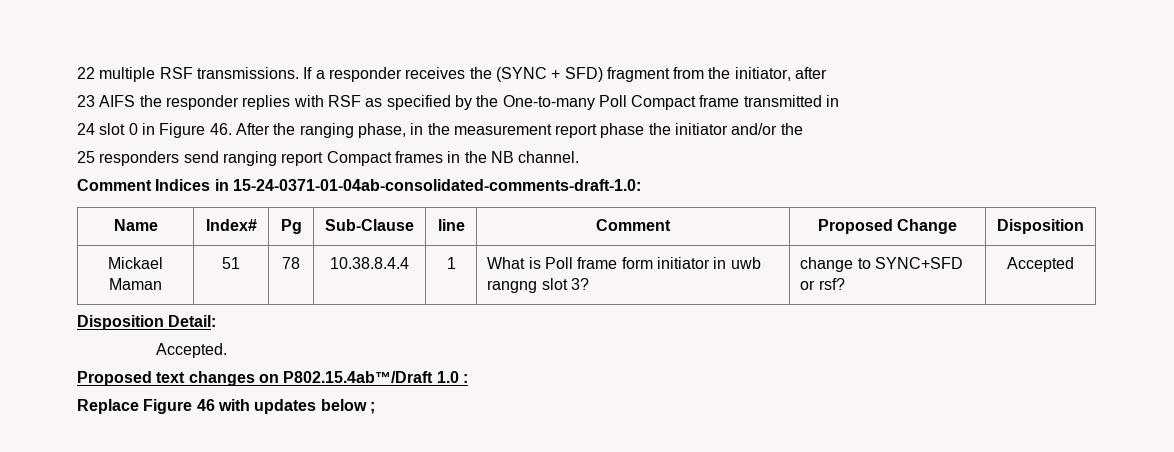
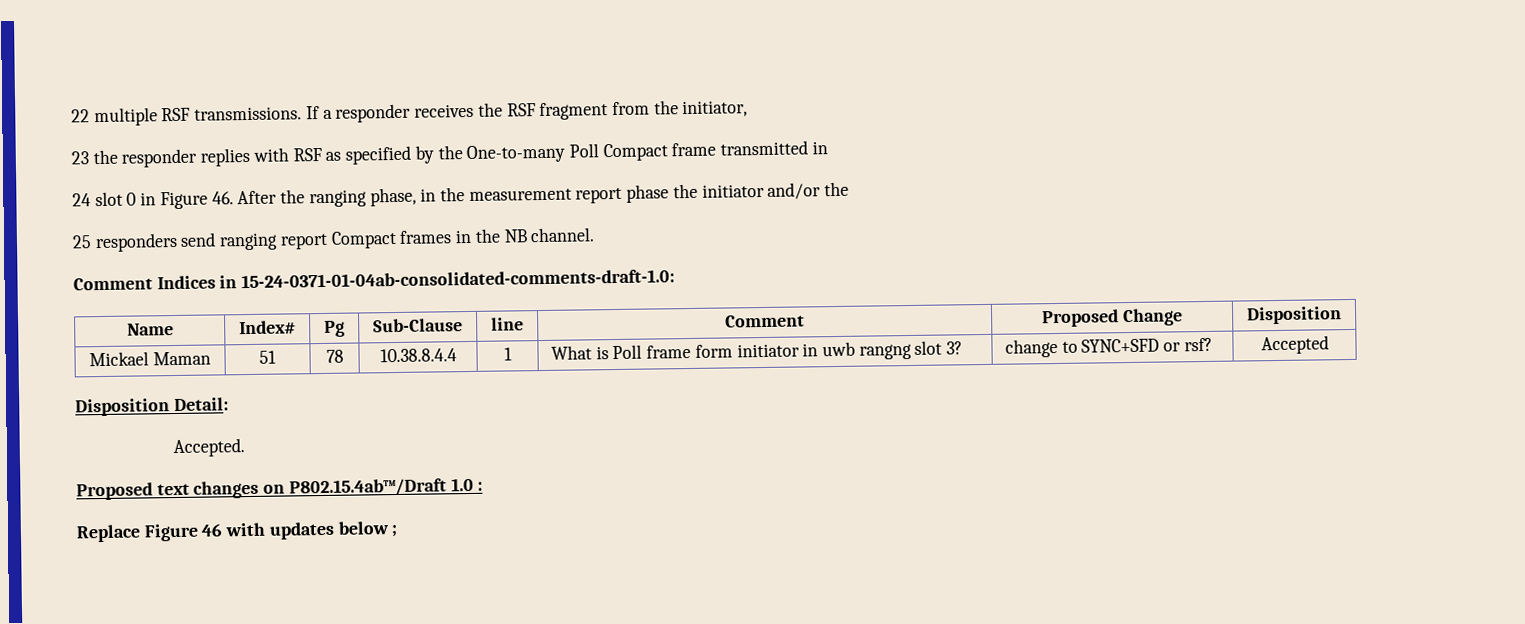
[495,67,603,82] (SYNC + SFD) -> [506,103,536,117] RSF
[795,67,828,79] after -> (749, 109) none
[99,95,136,107] AIFS -> (89, 158) none

